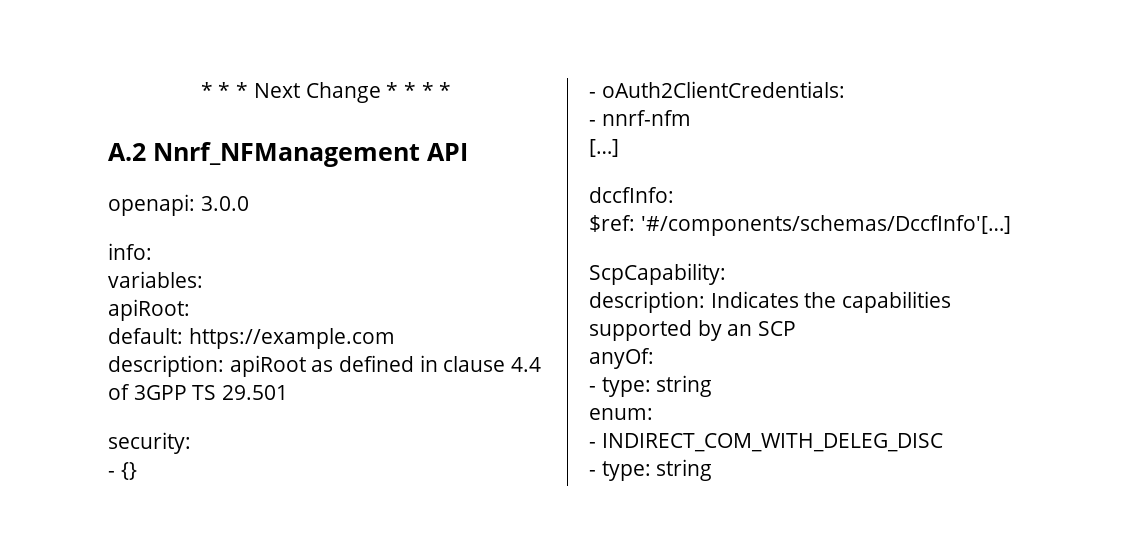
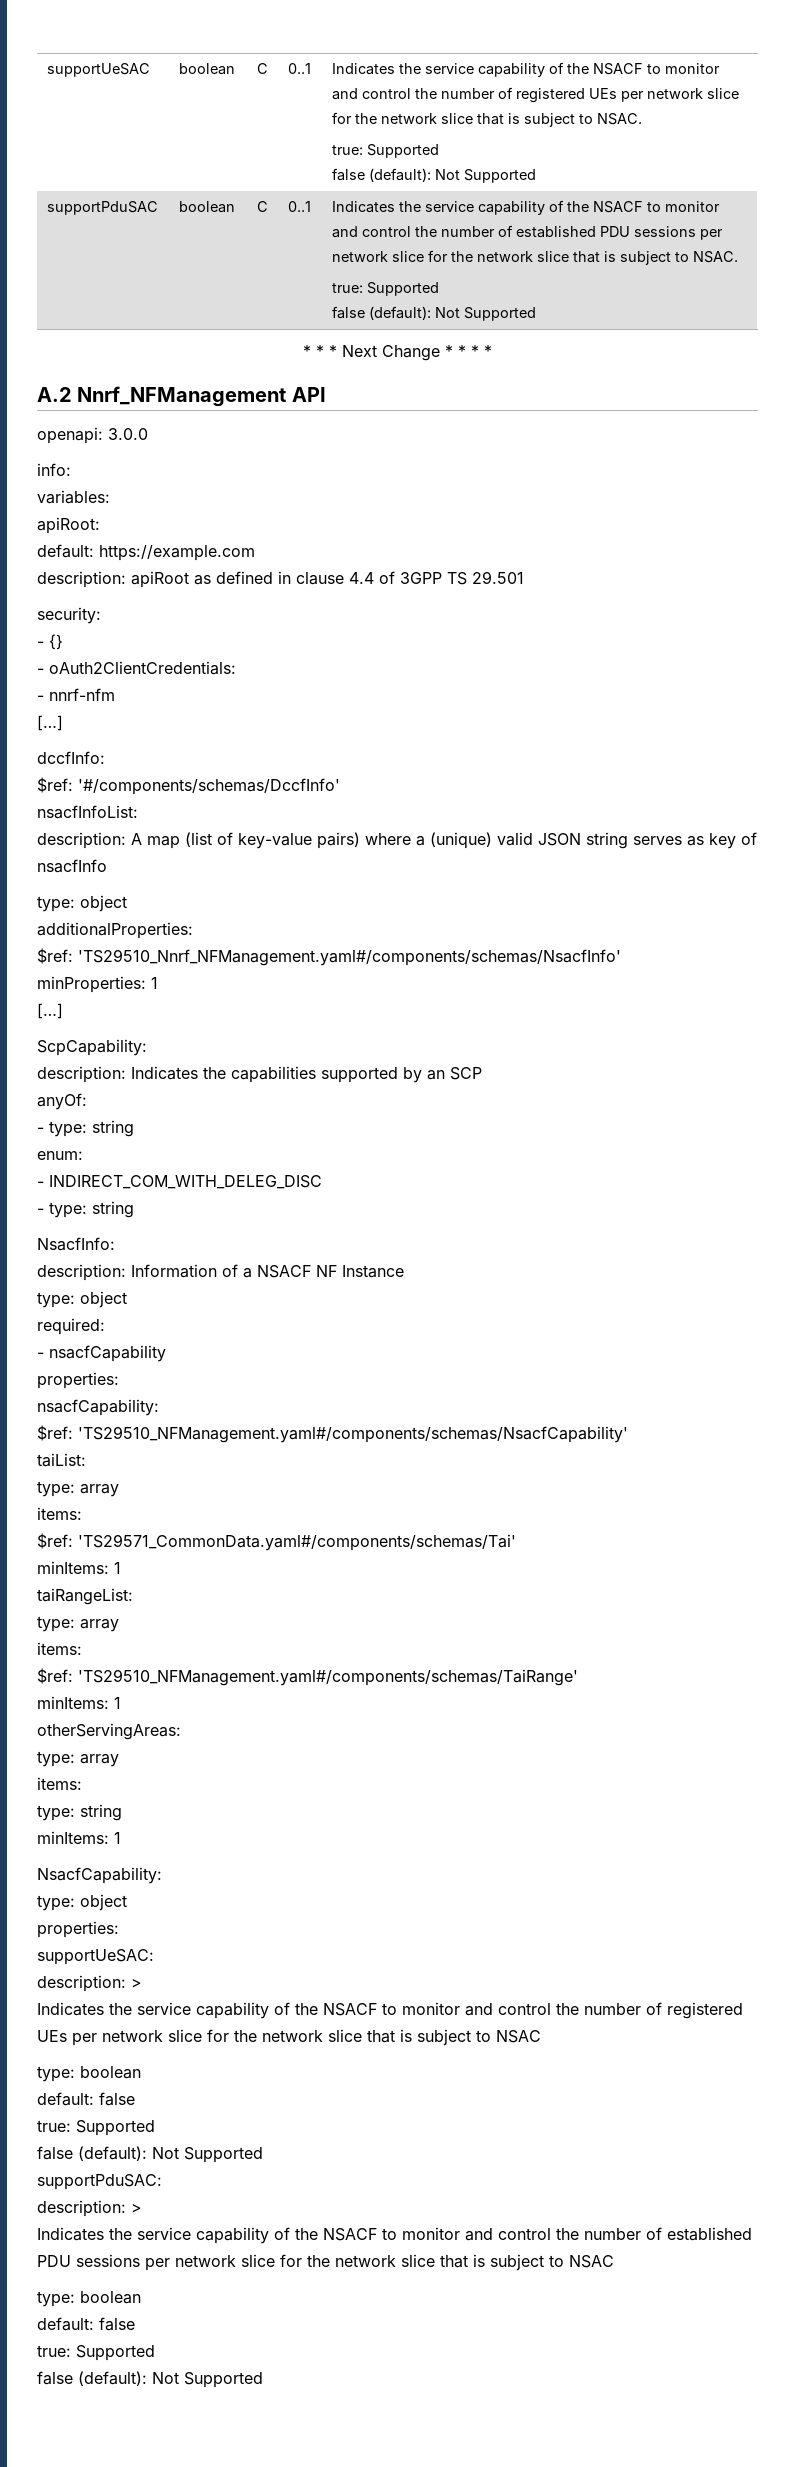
(200, 90) none -> [47,63,151,77] [179,63,236,75] [257,63,268,74] [288,63,312,74] [332,62,721,77] [332,87,740,103] [332,112,643,127] [332,144,440,158] [332,168,537,183] [47,201,159,215] [179,201,236,213] [257,201,268,212] [288,201,312,212] [332,200,721,215] [332,225,724,240] [332,250,739,265] [332,282,440,296] [332,306,537,321] supportUeSAC | boolean | C | 0..1 | Indicates the service capability of the NSACF to monitor and control the number of registered UEs per network slice for the network slice that is subject to NSAC. // true: Supported // false (default): Not Supported // supportPduSAC | boolean | C | 0..1 | Indicates the service capability of the NSACF to monitor and control the number of established PDU sessions per network slice for the network slice that is subject to NSAC. // true: Supported // false (default): Not Supported //
[640,215,1011,236] '#/components/schemas/DccfInfo'[…] -> [78,778,340,795] [37,805,138,819] [37,832,757,849] [37,859,107,873] [37,895,127,912] [37,922,193,939] [37,948,621,966] [37,976,158,993] [37,1003,63,1019] '#/components/schemas/DccfInfo' // nsacfInfoList: // description: A map (list of key-value pairs) where a (unique) valid JSON string serves as key of nsacfInfo // type: object // additionalProperties: // $ref: 'TS29510_Nnrf_NFManagement.yaml#/components/schemas/NsacfInfo' // minProperties: 1 // […]
(713, 470) none -> [37,1237,115,1251] [37,1264,404,1281] [37,1291,127,1308] [37,1318,105,1335] [37,1345,166,1362] [37,1372,119,1389] [37,1399,159,1416] [37,1425,628,1443] [37,1453,86,1467] [37,1481,119,1497] [37,1507,82,1520] [37,1533,516,1551] [37,1561,121,1574] [37,1588,133,1605] [37,1616,119,1632] [37,1642,82,1655] [37,1668,578,1686] [37,1696,121,1709] [37,1723,181,1740] [37,1751,119,1767] [37,1777,82,1790] [37,1804,122,1821] [37,1831,121,1844] [37,1867,162,1884] [37,1894,127,1911] [37,1921,119,1938] [37,1949,154,1965] [37,1975,142,1992] [37,2002,743,2019] [37,2029,541,2046] [37,2066,141,2082] [37,2092,135,2106] [37,2120,155,2136] [37,2146,263,2163] [37,2174,162,2190] [37,2200,142,2217] [37,2227,752,2244] [37,2254,614,2271] [37,2291,141,2307] [37,2317,135,2331] [37,2345,155,2361] [37,2371,263,2388] // NsacfInfo: // description: Information of a NSACF NF Instance // type: object // required: // - nsacfCapability // properties: // nsacfCapability: // $ref: 'TS29510_NFManagement.yaml#/components/schemas/NsacfCapability' // taiList: // type: array // items: // $ref: 'TS29571_CommonData.yaml#/components/schemas/Tai' // minItems: 1 // taiRangeList: // type: array // items: // $ref: 'TS29510_NFManagement.yaml#/components/schemas/TaiRange' // minItems: 1 // otherServingAreas: // type: array // items: // type: string // minItems: 1 // NsacfCapability: // type: object // properties: // supportUeSAC: // description: > // Indicates the service capability of the NSACF to monitor and control the number of registered UEs per network slice for the network slice that is subject to NSAC // type: boolean // default: false // true: Supported // false (default): Not Supported // supportPduSAC: // description: > // Indicates the service capability of the NSACF to monitor and control the number of established PDU sessions per network slice for the network slice that is subject to NSAC // type: boolean // default: false // true: Supported // false (default): Not Supported

